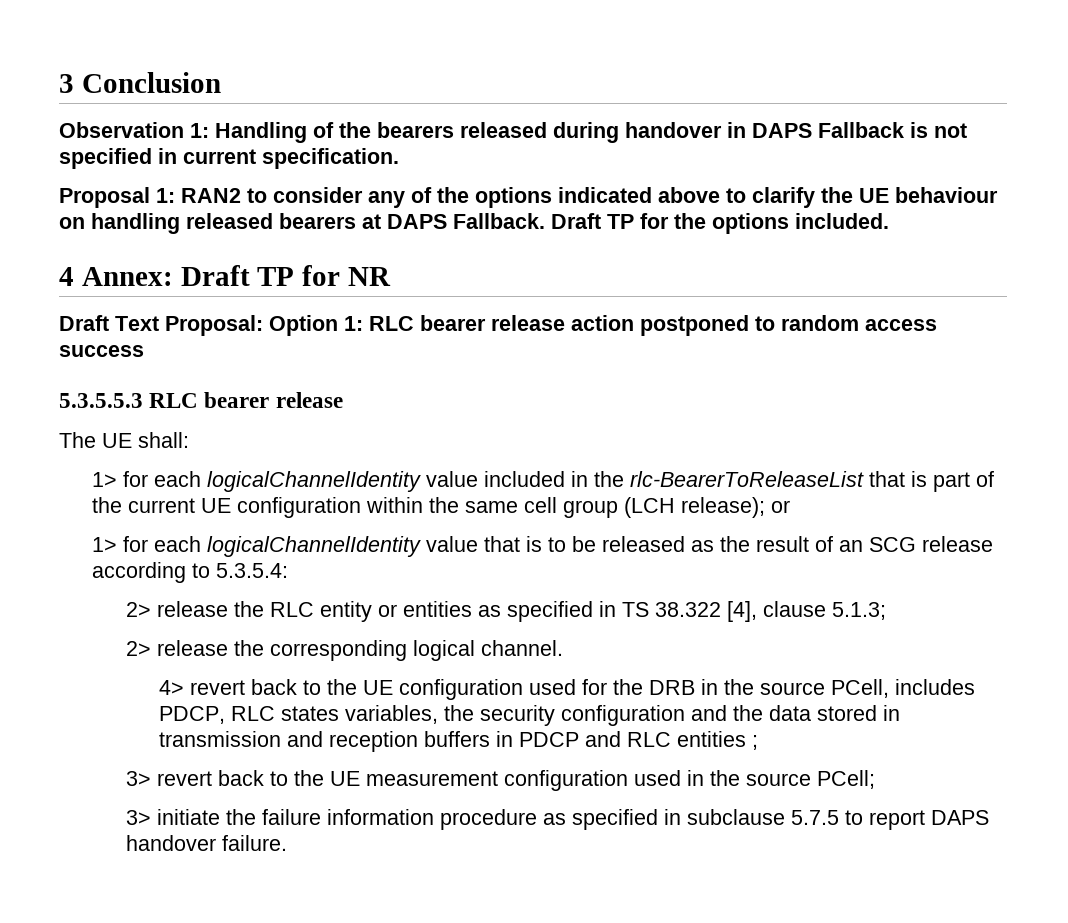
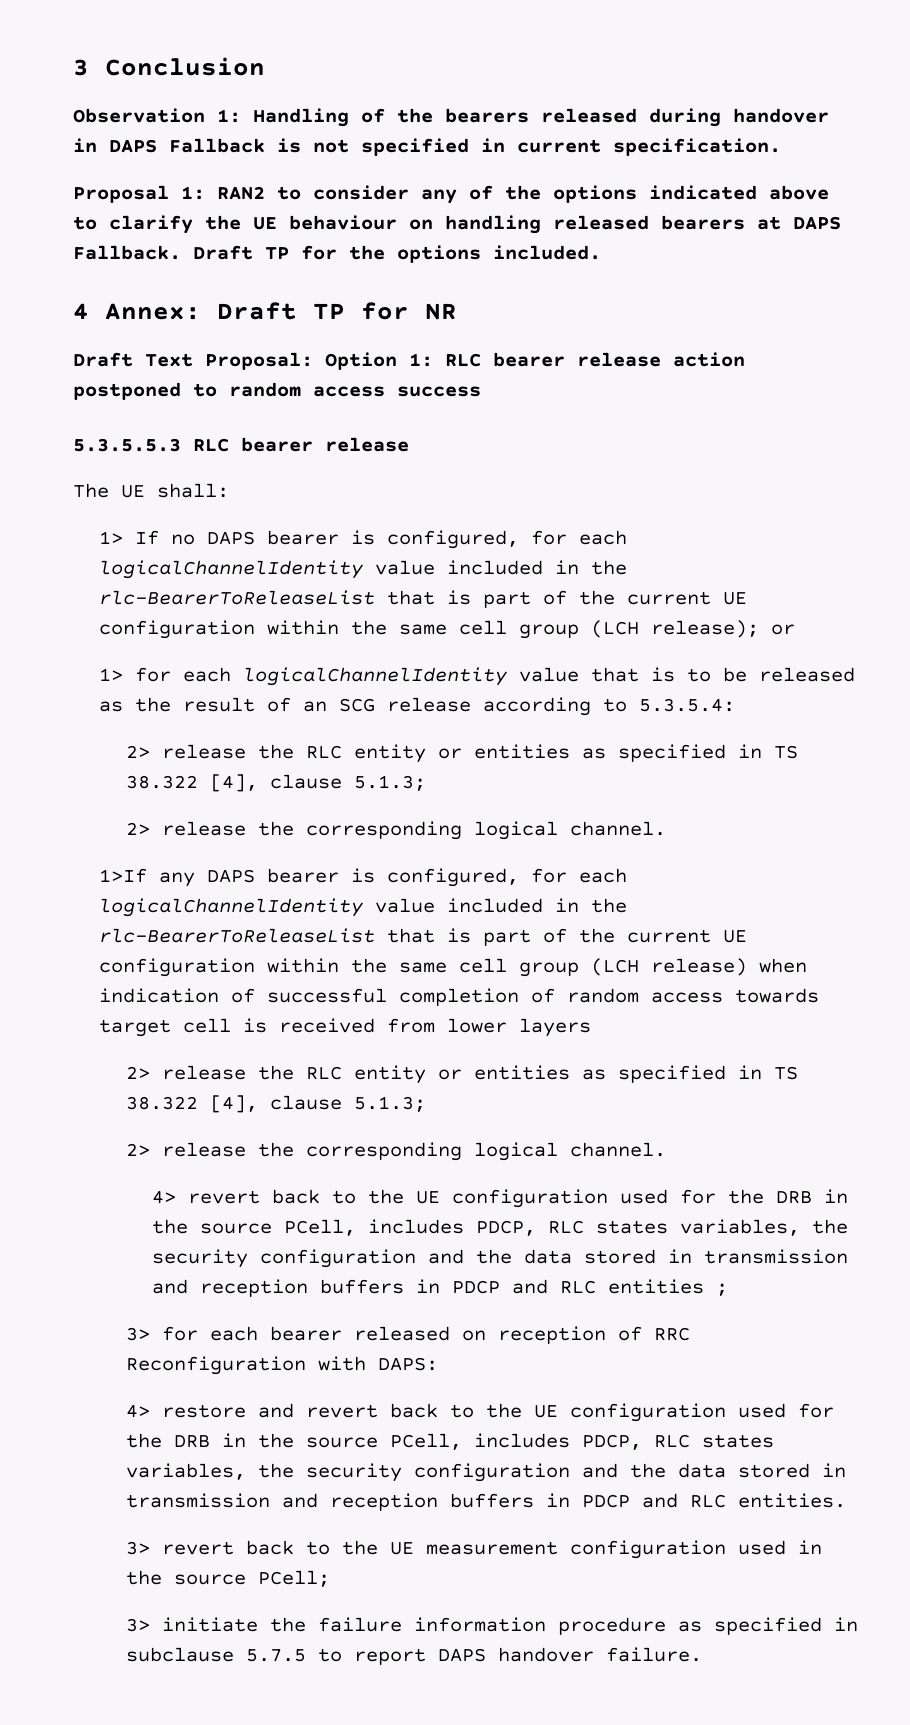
(118, 479) none -> [135,530,520,549] If no DAPS bearer is configured,
(563, 648) none -> [99,868,628,887] [99,898,628,917] [99,928,748,946] [99,958,808,977] [99,988,820,1006] [99,1018,592,1037] [125,1065,798,1084] [125,1095,426,1113] [125,1142,666,1161] // 1>If any DAPS bearer is configured, for each logicalChannelIdentity value included in the rlc-BearerToReleaseList that is part of the current UE configuration within the same cell group (LCH release) when indication of successful completion of random access towards target cell is received from lower layers // 2> release the RLC entity or entities as specified in TS 38.322 [4], clause 5.1.3; // 2> release the corresponding logical channel.
(758, 742) none -> [125,1326,690,1344] [125,1356,438,1375] [125,1403,834,1422] [125,1433,774,1450] [125,1463,846,1482] [125,1493,846,1511] // 3> for each bearer released on reception of RRC Reconfiguration with DAPS: // 4> restore and revert back to the UE configuration used for the DRB in the source PCell, includes PDCP, RLC states variables, the security configuration and the data stored in transmission and reception buffers in PDCP and RLC entities.

